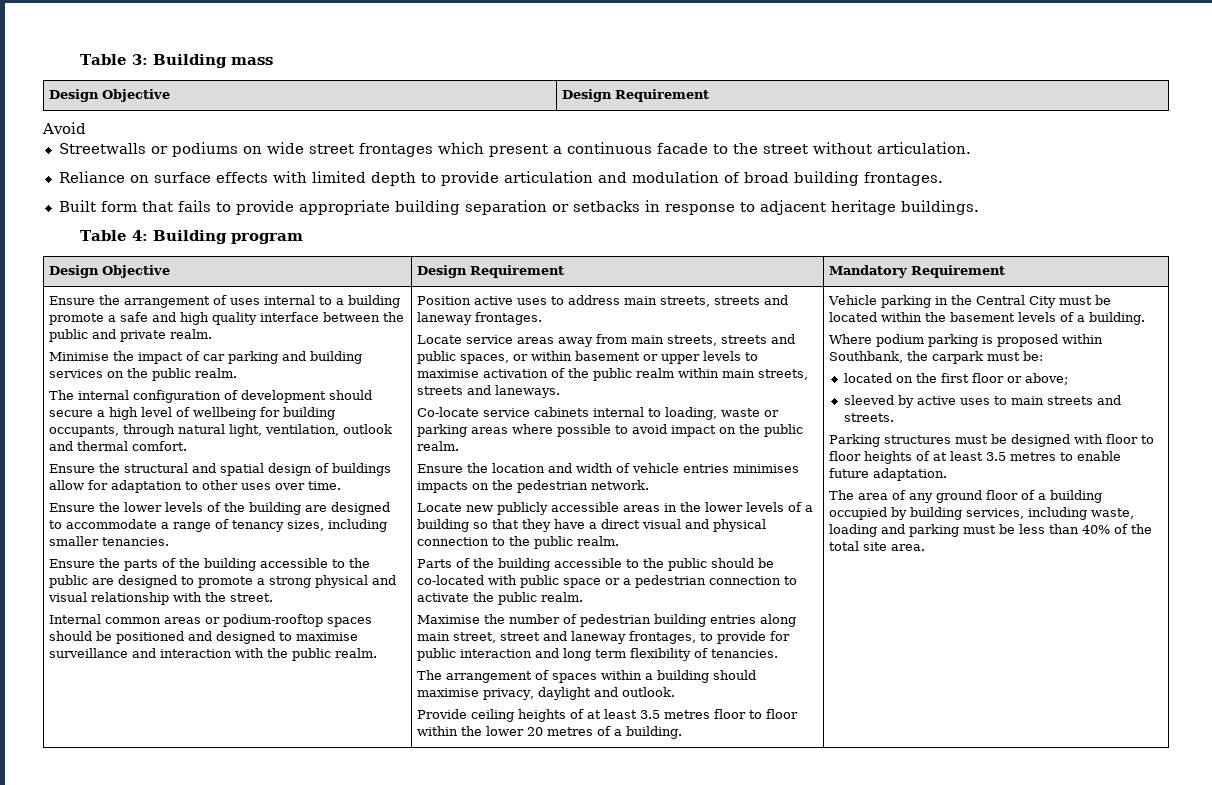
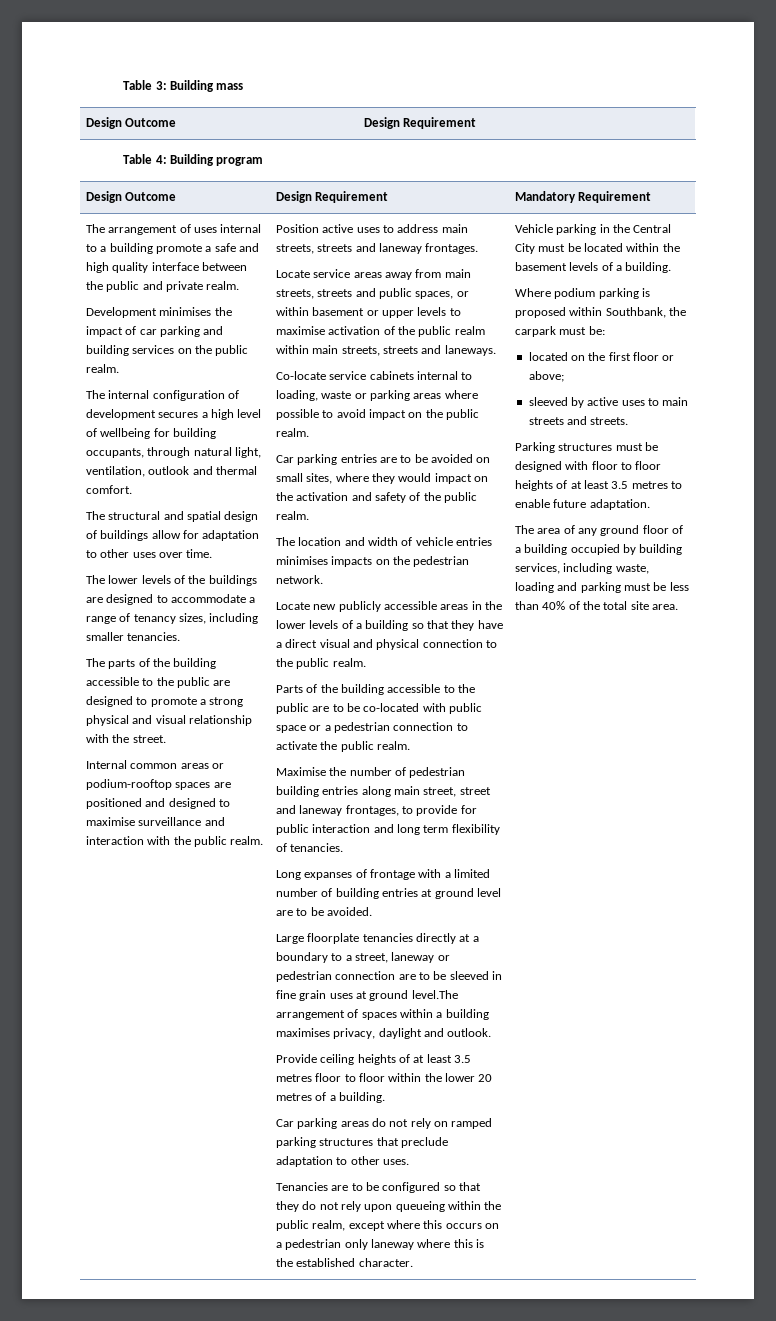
[102,89,171,102] [562,89,710,102] [42,122,86,134] [58,142,971,157] [58,171,943,186] [58,200,979,215] Objective | Design Requirement // Avoid // Streetwalls or podiums on wide street frontages which present a continuous facade to the street without articulation. // Reliance on surface effects with limited depth to provide articulation and modulation of broad building frontages. // Built form that fails to provide appropriate building separation or setbacks in response to adjacent heritage buildings. -> [125,118,177,127] [363,117,477,129] Outcome | Design Requirement
[102,265,171,278] Objective -> [125,192,177,201] Outcome
[49,295,121,305] Ensure the -> [85,224,105,233] The
[49,352,110,361] Minimise -> [85,307,212,318] Development minimises
[329,390,373,400] [49,410,94,417] should secure -> [158,412,199,418] secures
[49,463,121,473] Ensure the -> [85,511,105,520] The
[49,502,121,512] Ensure the -> [85,575,105,584] The
[249,502,302,515] building -> [208,575,257,586] buildings
[49,558,121,568] Ensure the -> [85,658,105,667] The
[49,631,113,641] should be -> [213,782,231,788] are
[417,463,489,473] Ensure the -> [275,454,491,465] [275,473,489,484] [275,492,478,503] [275,511,309,520] [275,537,295,546] Car parking entries are to be avoided on small sites, where they would impact on the activation and safety of the public realm. // The
[711,558,755,568] should -> [312,704,344,712] are to
[417,670,443,680] The -> [275,869,491,880] [275,888,502,899] [275,907,372,916] [275,933,479,944] [275,952,450,963] [275,971,503,982] [275,990,458,1001] Long expanses of frontage with a limited number of building entries at ground level are to be avoided. // Large floorplate tenancies directly at a boundary to a street, laneway or pedestrian connection are to be sleeved in fine grain uses at ground level.The
[713,670,757,680] [417,688,480,697] should maximise -> [275,1028,330,1037] maximises
(683, 732) none -> [275,1118,493,1129] [275,1137,448,1148] [275,1156,409,1167] [275,1182,482,1193] [275,1201,502,1212] [275,1220,500,1231] [275,1239,485,1250] [275,1258,413,1267] // Car parking areas do not rely on ramped parking structures that preclude adaptation to other uses. // Tenancies are to be configured so that they do not rely upon queueing within the public realm, except where this occurs on a pedestrian only laneway where this is the established character.

